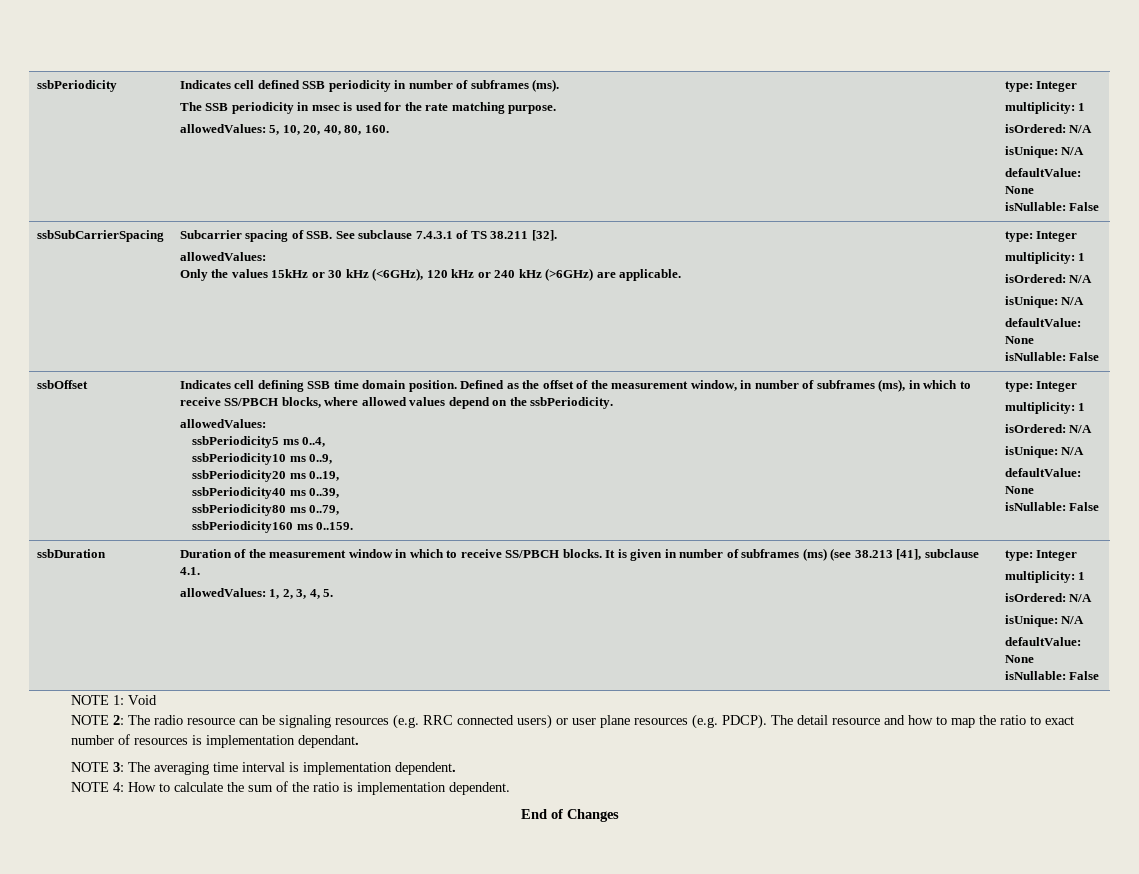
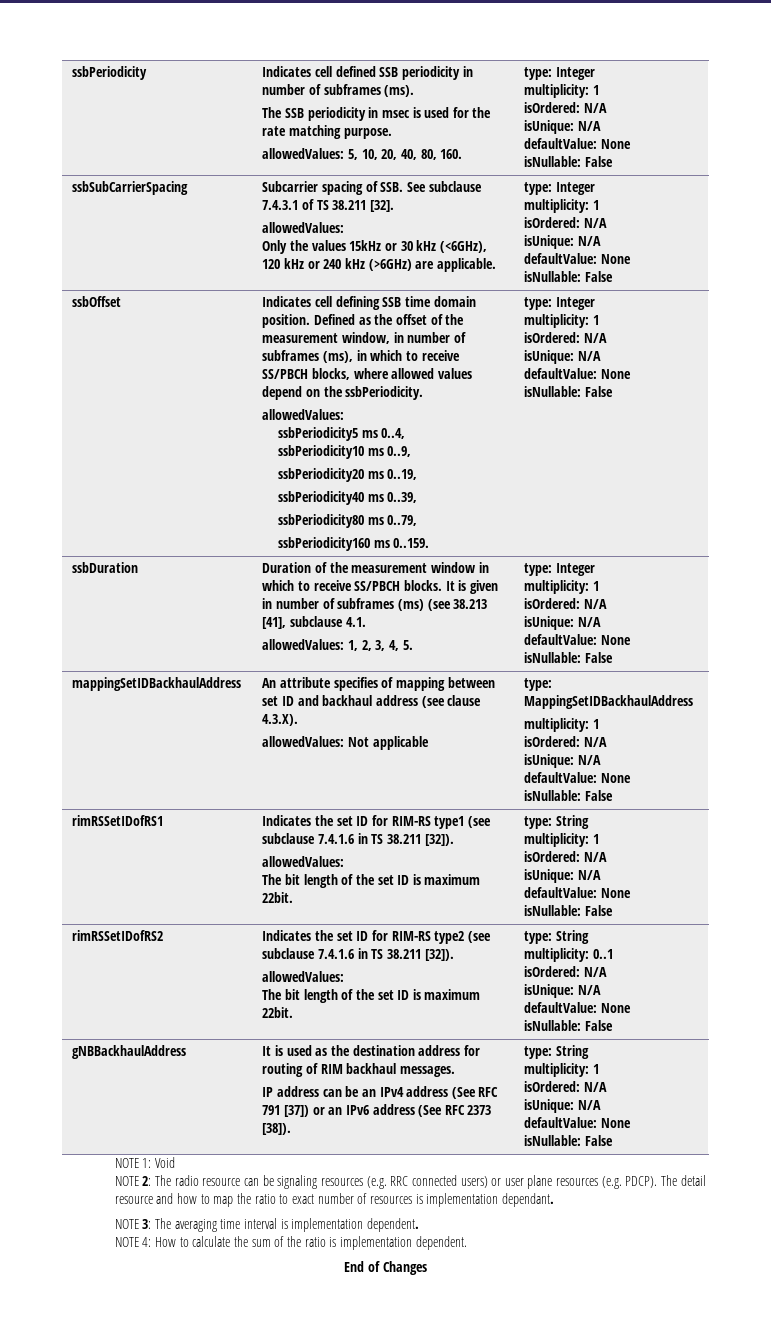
(1100, 675) none -> [72,677,242,691] [262,677,495,691] [262,695,482,708] [262,714,299,726] [262,736,429,750] [524,678,553,691] [524,695,694,709] [524,718,599,732] [524,736,607,747] [524,754,601,768] [524,772,631,783] [524,790,613,801] [72,815,164,826] [262,815,491,829] [262,833,454,846] [262,856,345,867] [262,874,481,888] [262,892,294,903] [524,815,589,829] [524,833,599,847] [524,851,607,862] [524,869,601,883] [524,887,631,898] [524,905,613,916] [72,930,164,941] [262,930,491,944] [262,948,454,961] [262,971,345,982] [262,989,481,1003] [262,1007,294,1018] [524,930,589,944] [524,948,613,962] [524,966,607,977] [524,984,601,998] [524,1002,631,1013] [524,1020,613,1031] [72,1045,187,1059] [262,1045,480,1056] [262,1063,455,1077] [262,1086,499,1099] [262,1104,492,1117] [262,1123,292,1135] [524,1045,589,1059] [524,1063,599,1077] [524,1081,607,1092] [524,1099,601,1113] [524,1117,631,1128] [524,1135,613,1146] // mappingSetIDBackhaulAddress | An attribute specifies of mapping between set ID and backhaul address (see clause 4.3.X). // allowedValues: Not applicable | type: MappingSetIDBackhaulAddress // multiplicity: 1 // isOrdered: N/A // isUnique: N/A // defaultValue: None // isNullable: False // rimRSSetIDofRS1 | Indicates the set ID for RIM-RS type1 (see subclause 7.4.1.6 in TS 38.211 [32]). // allowedValues: // The bit length of the set ID is maximum 22bit. | type: String // multiplicity: 1 // isOrdered: N/A // isUnique: N/A // defaultValue: None // isNullable: False // rimRSSetIDofRS2 | Indicates the set ID for RIM-RS type2 (see subclause 7.4.1.6 in TS 38.211 [32]). // allowedValues: // The bit length of the set ID is maximum 22bit. | type: String // multiplicity: 0..1 // isOrdered: N/A // isUnique: N/A // defaultValue: None // isNullable: False // gNBBackhaulAddress | It is used as the destination address for routing of RIM backhaul messages. // IP address can be an IPv4 address (See RFC 791 [37]) or an IPv6 address (See RFC 2373 [38]). | type: String // multiplicity: 1 // isOrdered: N/A // isUnique: N/A // defaultValue: None // isNullable: False

